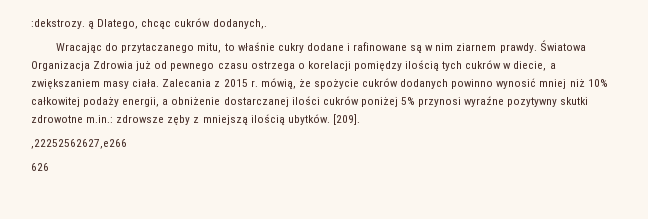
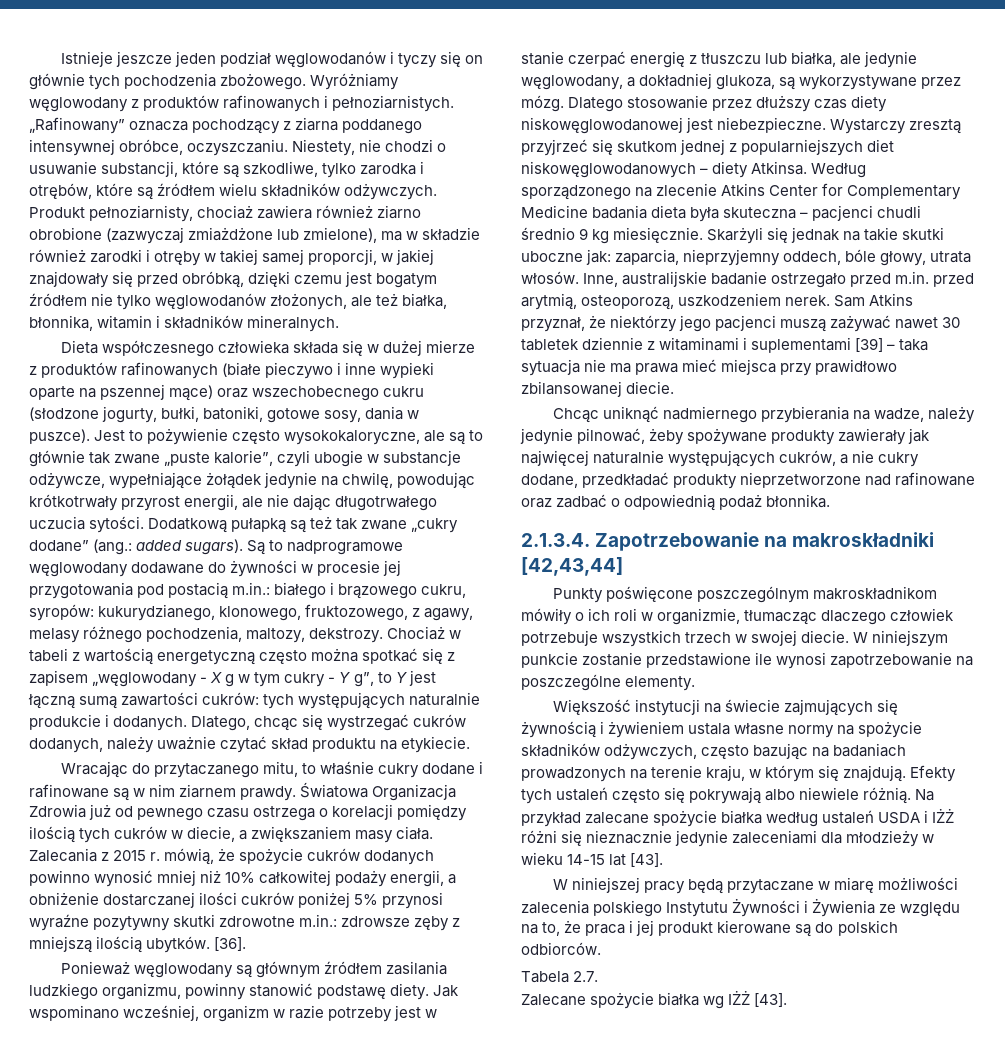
[31,18,267,29] :dekstrozy. ą Dlatego, chcąc cukrów dodanych,. -> [60,51,484,68] [29,73,400,90] [29,95,455,112] [29,117,423,134] [29,139,447,156] [29,161,425,178] [29,183,438,200] [29,205,422,222] [29,227,481,244] [29,249,435,266] [29,271,438,288] [29,293,448,310] [29,315,340,332] [60,340,476,357] [29,362,435,379] [29,384,425,401] [29,406,420,423] [29,428,484,445] [29,450,462,467] [29,472,476,489] [29,494,438,511] [29,516,459,533] [29,539,404,555] [29,560,402,577] [29,582,467,599] [29,604,474,621] [29,626,462,643] [29,648,456,665] [29,670,436,687] [28,692,481,709] [29,714,467,731] [29,736,471,753] Istnieje jeszcze jeden podział węglowodanów i tyczy się on głównie tych pochodzenia zbożowego. Wyróżniamy węglowodany z produktów rafinowanych i pełnoziarnistych. „Rafinowany” oznacza pochodzący z ziarna poddanego intensywnej obróbce, oczyszczaniu. Niestety, nie chodzi o usuwanie substancji, które są szkodliwe, tylko zarodka i otrębów, które są źródłem wielu składników odżywczych. Produkt pełnoziarnisty, chociaż zawiera również ziarno obrobione (zazwyczaj zmiażdżone lub zmielone), ma w składzie również zarodki i otręby w takiej samej proporcji, w jakiej znajdowały się przed obróbką, dzięki czemu jest bogatym źródłem nie tylko węglowodanów złożonych, ale też białka, błonnika, witamin i składników mineralnych. // Dieta współczesnego człowieka składa się w dużej mierze z produktów rafinowanych (białe pieczywo i inne wypieki oparte na pszennej mące) oraz wszechobecnego cukru (słodzone jogurty, bułki, batoniki, gotowe sosy, dania w puszce). Jest to pożywienie często wysokokaloryczne, ale są to głównie tak zwane „puste kalorie”, czyli ubogie w substancje odżywcze, wypełniające żołądek jedynie na chwilę, powodując krótkotrwały przyrost energii, ale nie dając długotrwałego uczucia sytości. Dodatkową pułapką są też tak zwane „cukry dodane” (ang.: added sugars). Są to nadprogramowe węglowodany dodawane do żywności w procesie jej przygotowania pod postacią m.in.: białego i brązowego cukru, syropów: kukurydzianego, klonowego, fruktozowego, z agawy, melasy różnego pochodzenia, maltozy, dekstrozy. Chociaż w tabeli z wartością energetyczną często można spotkać się z zapisem „węglowodany - X g w tym cukry - Y g”, to Y jest łączną sumą zawartości cukrów: tych występujących naturalnie produkcie i dodanych. Dlatego, chcąc się wystrzegać cukrów dodanych, należy uważnie czytać skład produktu na etykiecie.
[332,114,360,125] [31,139,127,149] [31,163,49,171] [209]. // ,22252562627,e266 // 626 -> [214,937,247,951] [60,961,448,978] [29,983,460,1000] [29,1005,438,1022] [521,51,918,68] [521,73,962,90] [521,95,888,112] [521,117,962,134] [521,139,895,156] [521,161,867,178] [521,183,962,200] [521,205,922,222] [521,227,945,244] [521,249,972,266] [521,271,975,288] [521,293,914,310] [521,315,961,332] [521,337,929,353] [521,359,898,376] [521,381,675,397] [552,406,976,423] [520,428,931,445] [521,450,920,467] [521,472,976,489] [521,494,831,511] [521,532,935,551] [521,557,623,576] [552,586,938,603] [521,608,955,625] [521,630,949,647] [521,652,974,669] [521,674,696,691] [552,699,899,716] [521,721,923,738] [521,743,907,760] [521,765,957,782] [521,787,935,804] [521,808,955,827] [521,830,935,847] [521,852,664,867] [552,877,959,894] [521,898,961,917] [521,920,898,937] [521,942,601,955] [521,971,599,983] [521,990,788,1009] [36]. // Ponieważ węglowodany są głównym źródłem zasilania ludzkiego organizmu, powinny stanowić podstawę diety. Jak wspominano wcześniej, organizm w razie potrzeby jest w stanie czerpać energię z tłuszczu lub białka, ale jedynie węglowodany, a dokładniej glukoza, są wykorzystywane przez mózg. Dlatego stosowanie przez dłuższy czas diety niskowęglowodanowej jest niebezpieczne. Wystarczy zresztą przyjrzeć się skutkom jednej z popularniejszych diet niskowęglowodanowych – diety Atkinsa. Według sporządzonego na zlecenie Atkins Center for Complementary Medicine badania dieta była skuteczna – pacjenci chudli średnio 9 kg miesięcznie. Skarżyli się jednak na takie skutki uboczne jak: zaparcia, nieprzyjemny oddech, bóle głowy, utrata włosów. Inne, australijskie badanie ostrzegało przed m.in. przed arytmią, osteoporozą, uszkodzeniem nerek. Sam Atkins przyznał, że niektórzy jego pacjenci muszą zażywać nawet 30 tabletek dziennie z witaminami i suplementami [39] – taka sytuacja nie ma prawa mieć miejsca przy prawidłowo zbilansowanej diecie. // Chcąc uniknąć nadmiernego przybierania na wadze, należy jedynie pilnować, żeby spożywane produkty zawierały jak najwięcej naturalnie występujących cukrów, a nie cukry dodane, przedkładać produkty nieprzetworzone nad rafinowane oraz zadbać o odpowiednią podaż błonnika. // 2.1.3.4. Zapotrzebowanie na makroskładniki [42,43,44] // Punkty poświęcone poszczególnym makroskładnikom mówiły o ich roli w organizmie, tłumacząc dlaczego człowiek potrzebuje wszystkich trzech w swojej diecie. W niniejszym punkcie zostanie przedstawione ile wynosi zapotrzebowanie na poszczególne elementy. // Większość instytucji na świecie zajmujących się żywnością i żywieniem ustala własne normy na spożycie składników odżywczych, często bazując na badaniach prowadzonych na terenie kraju, w którym się znajdują. Efekty tych ustaleń często się pokrywają albo niewiele różnią. Na przykład zalecane spożycie białka według ustaleń USDA i IŻŻ różni się nieznacznie jedynie zaleceniami dla młodzieży w wieku 14-15 lat [43]. // W niniejszej pracy będą przytaczane w miarę możliwości zalecenia polskiego Instytutu Żywności i Żywienia ze względu na to, że praca i jej produkt kierowane są do polskich odbiorców. // Tabela 2.7. // Zalecane spożycie białka wg IŻŻ [43].

